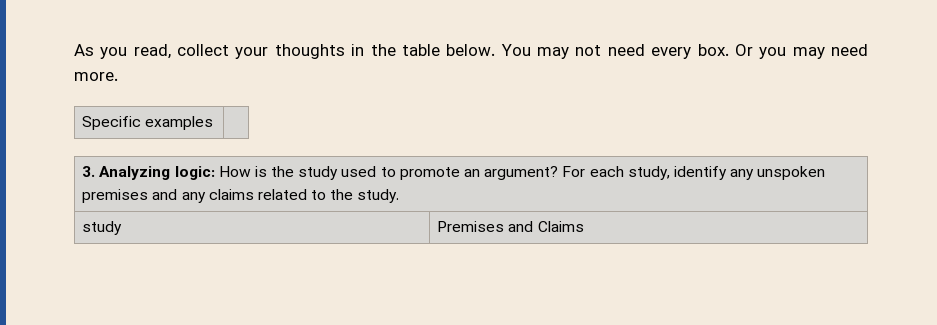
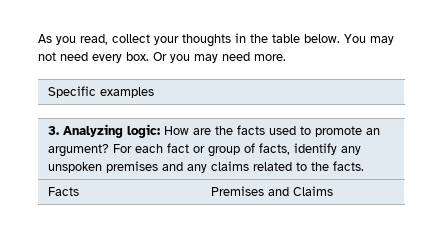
[254,166,339,180] is the study -> [193,125,266,135] are the facts
[627,166,670,180] study, -> [167,143,291,157] fact or group of facts,
[357,189,400,203] [82,221,123,235] study. // study -> [333,161,365,171] [48,187,80,196] facts. // Facts

